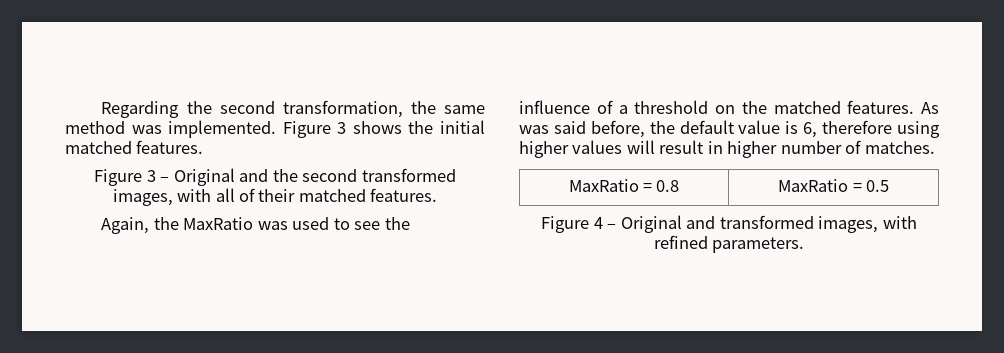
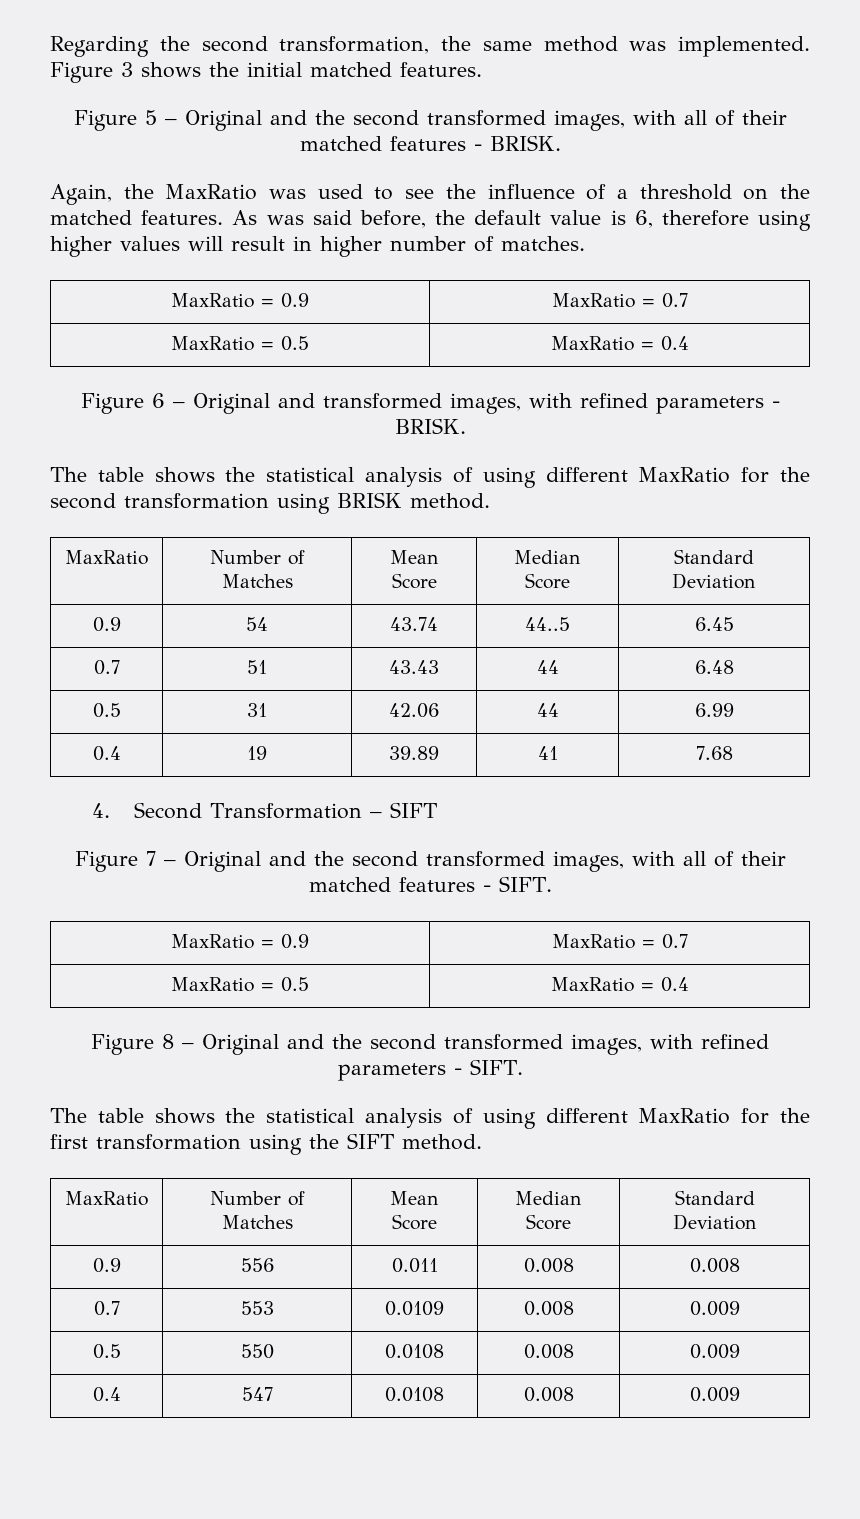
[146,170,156,182] 3 -> [144,110,157,125] 5
[370,188,438,202] features. -> [389,135,561,151] features - BRISK.
[656,180,680,192] [778,179,889,192] [541,216,603,233] 0.8 | MaxRatio = 0.5 // Figure 4 -> [281,293,309,308] [551,293,688,308] [171,336,309,351] [550,336,689,351] [80,393,165,414] 0.9 | MaxRatio = 0.7 // MaxRatio = 0.5 | MaxRatio = 0.4 // Figure 6
[712,237,805,253] parameters. -> [655,396,780,414] [394,418,466,434] [50,467,811,488] [50,492,490,514] [65,550,148,565] [209,550,305,565] [221,574,293,588] [389,550,439,564] [391,573,437,589] [514,550,581,564] [525,573,570,589] [674,549,754,564] [672,573,756,589] [92,617,121,632] [245,617,268,631] [390,617,438,631] [525,617,570,631] [694,617,734,631] [93,660,120,675] [246,660,267,674] [389,660,439,674] [536,660,559,674] [694,660,734,674] [92,703,121,718] [246,703,267,717] [389,703,439,718] [536,703,559,717] [694,703,734,717] [92,746,121,761] [246,746,267,760] [389,746,439,760] [537,746,558,760] [695,746,733,760] [92,802,438,819] [74,851,786,872] [308,876,552,892] [171,934,309,949] [551,934,688,949] [171,977,309,992] [550,977,689,992] [91,1034,769,1055] [337,1059,523,1081] [50,1108,811,1129] [50,1133,482,1155] [65,1191,148,1206] [209,1191,305,1206] [221,1215,293,1229] [390,1191,439,1205] [392,1214,437,1230] [515,1191,582,1205] [526,1214,571,1230] [674,1190,755,1205] [672,1214,757,1230] [92,1258,121,1273] [240,1258,274,1272] [391,1258,438,1273] [523,1258,574,1273] [689,1258,740,1273] [93,1301,120,1316] [240,1301,274,1315] [385,1301,444,1316] [523,1301,574,1316] [689,1301,740,1316] [92,1344,121,1359] [240,1344,274,1359] [385,1344,444,1359] [523,1344,574,1359] [689,1344,740,1359] [92,1387,121,1402] [241,1387,273,1401] [385,1387,444,1402] [523,1387,574,1402] [689,1387,740,1402] parameters - BRISK. // The table shows the statistical analysis of using different MaxRatio for the second transformation using BRISK method. // MaxRatio | Number of Matches | Mean Score | Median Score | Standard Deviation // 0.9 | 54 | 43.74 | 44..5 | 6.45 // 0.7 | 51 | 43.43 | 44 | 6.48 // 0.5 | 31 | 42.06 | 44 | 6.99 // 0.4 | 19 | 39.89 | 41 | 7.68 // 4. Second Transformation – SIFT // Figure 7 – Original and the second transformed images, with all of their matched features - SIFT. // MaxRatio = 0.9 | MaxRatio = 0.7 // MaxRatio = 0.5 | MaxRatio = 0.4 // Figure 8 – Original and the second transformed images, with refined parameters - SIFT. // The table shows the statistical analysis of using different MaxRatio for the first transformation using the SIFT method. // MaxRatio | Number of Matches | Mean Score | Median Score | Standard Deviation // 0.9 | 556 | 0.011 | 0.008 | 0.008 // 0.7 | 553 | 0.0109 | 0.008 | 0.009 // 0.5 | 550 | 0.0108 | 0.008 | 0.009 // 0.4 | 547 | 0.0108 | 0.008 | 0.009

